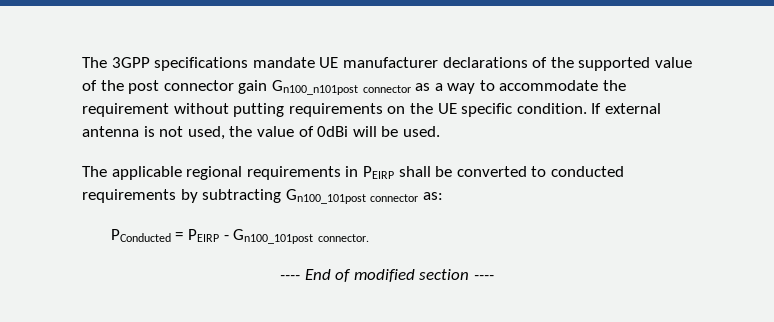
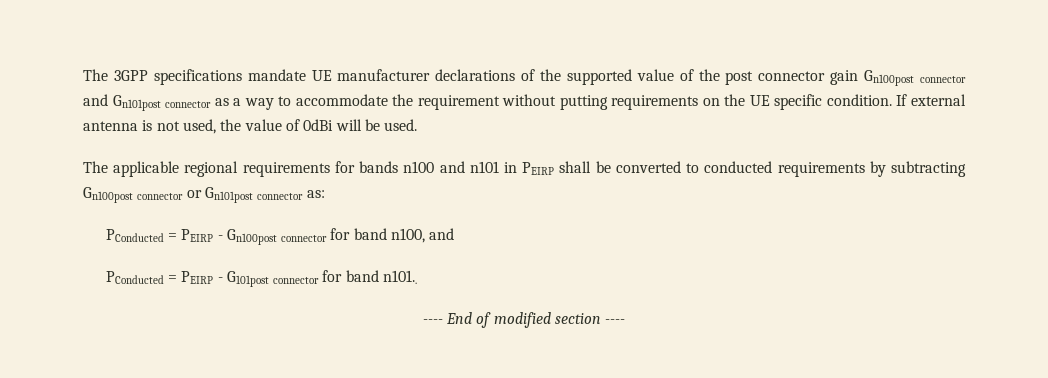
[271,80,358,95] Gn100_n101post -> [864,70,966,86] [83,94,161,111] Gn100post connector and Gn101post
(341, 173) none -> [334,161,499,173] for bands n100 and n101
[285,189,366,204] Gn100_101post -> [83,187,253,203] Gn100post connector or Gn101post
[233,229,369,244] Gn100_101post connector. -> [226,228,455,245] [105,270,418,287] Gn100post connector for band n100, and // PConducted = PEIRP - G101post connector for band n101..

